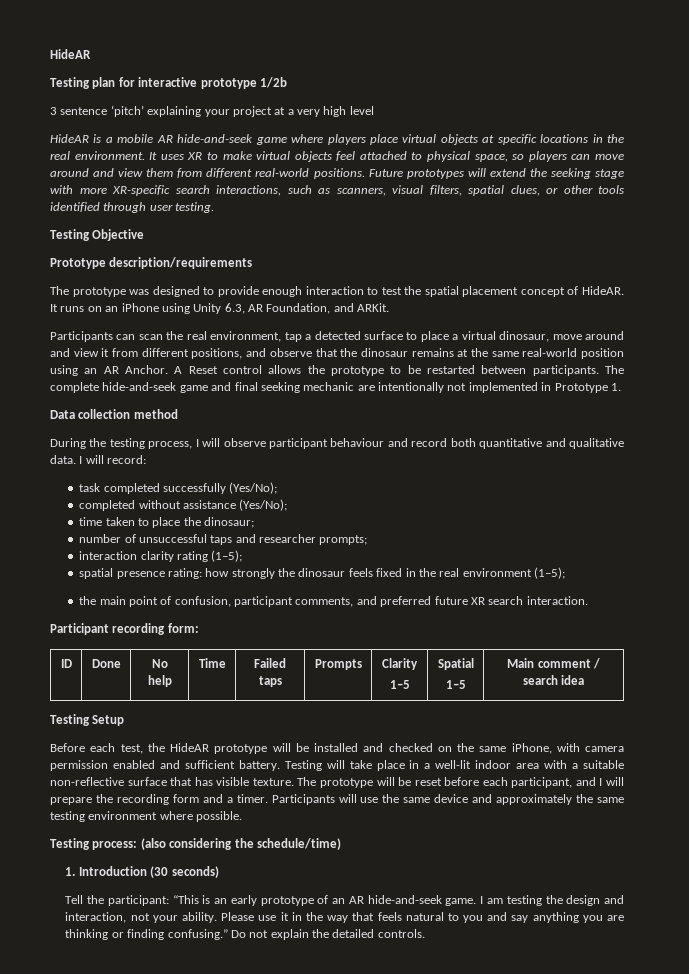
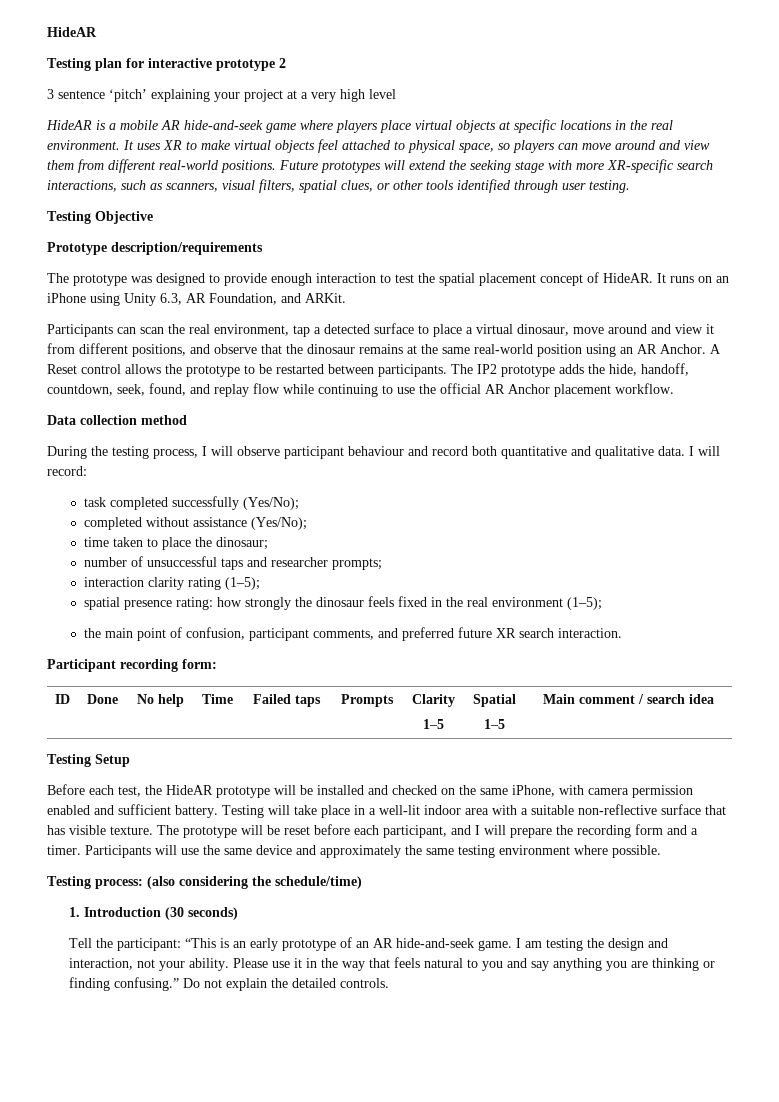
[259,77,287,88] 1/2b -> [279,58,286,68] 2
[50,382,621,393] complete hide-and-seek game and final seeking mechanic are intentionally not implemented in Prototype 1. -> [477,363,689,377] [47,383,674,397] IP2 prototype adds the hide, handoff, countdown, seek, found, and replay flow while continuing to use the official AR Anchor placement workflow.

